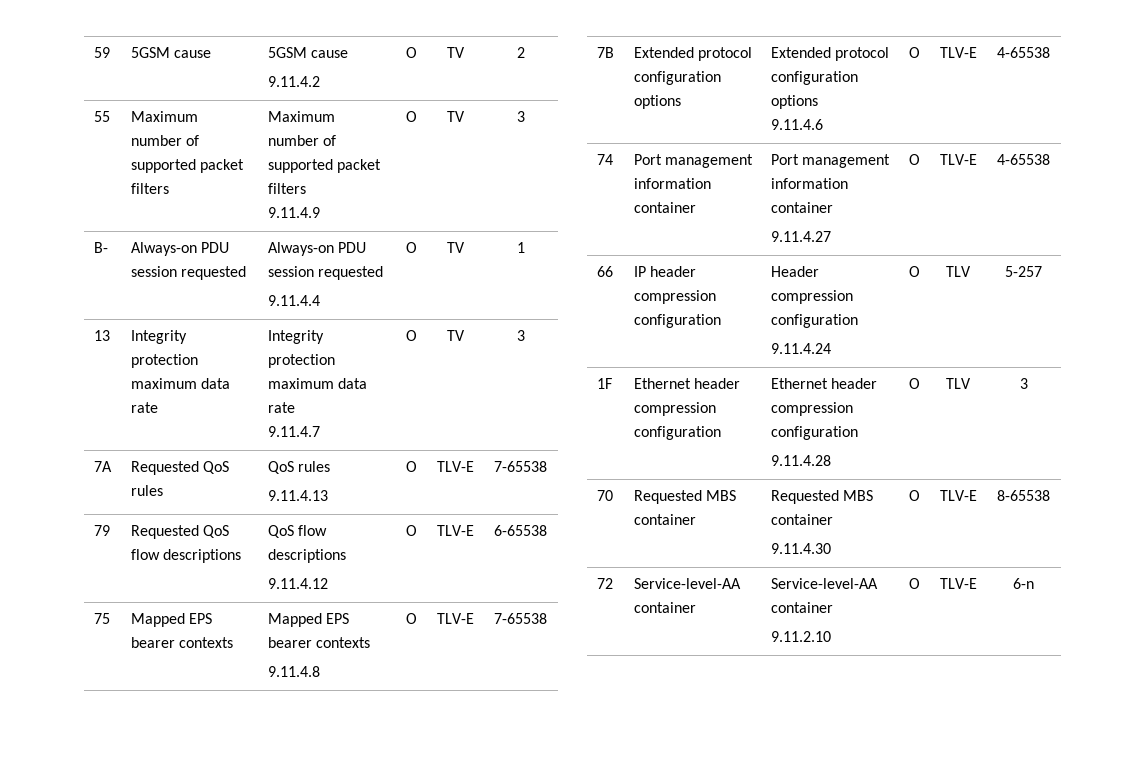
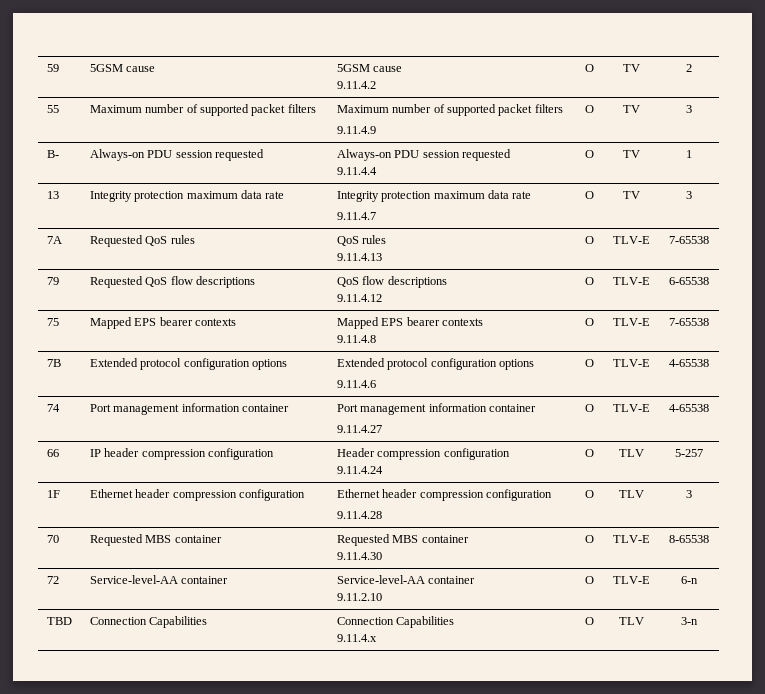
(1034, 583) none -> [46,617,72,625] [89,616,208,628] [336,616,455,628] [336,634,377,642] [585,617,594,625] [619,617,644,625] [681,617,698,625] // TBD | Connection Capabilities | Connection Capabilities // 9.11.4.x | O | TLV | 3-n

